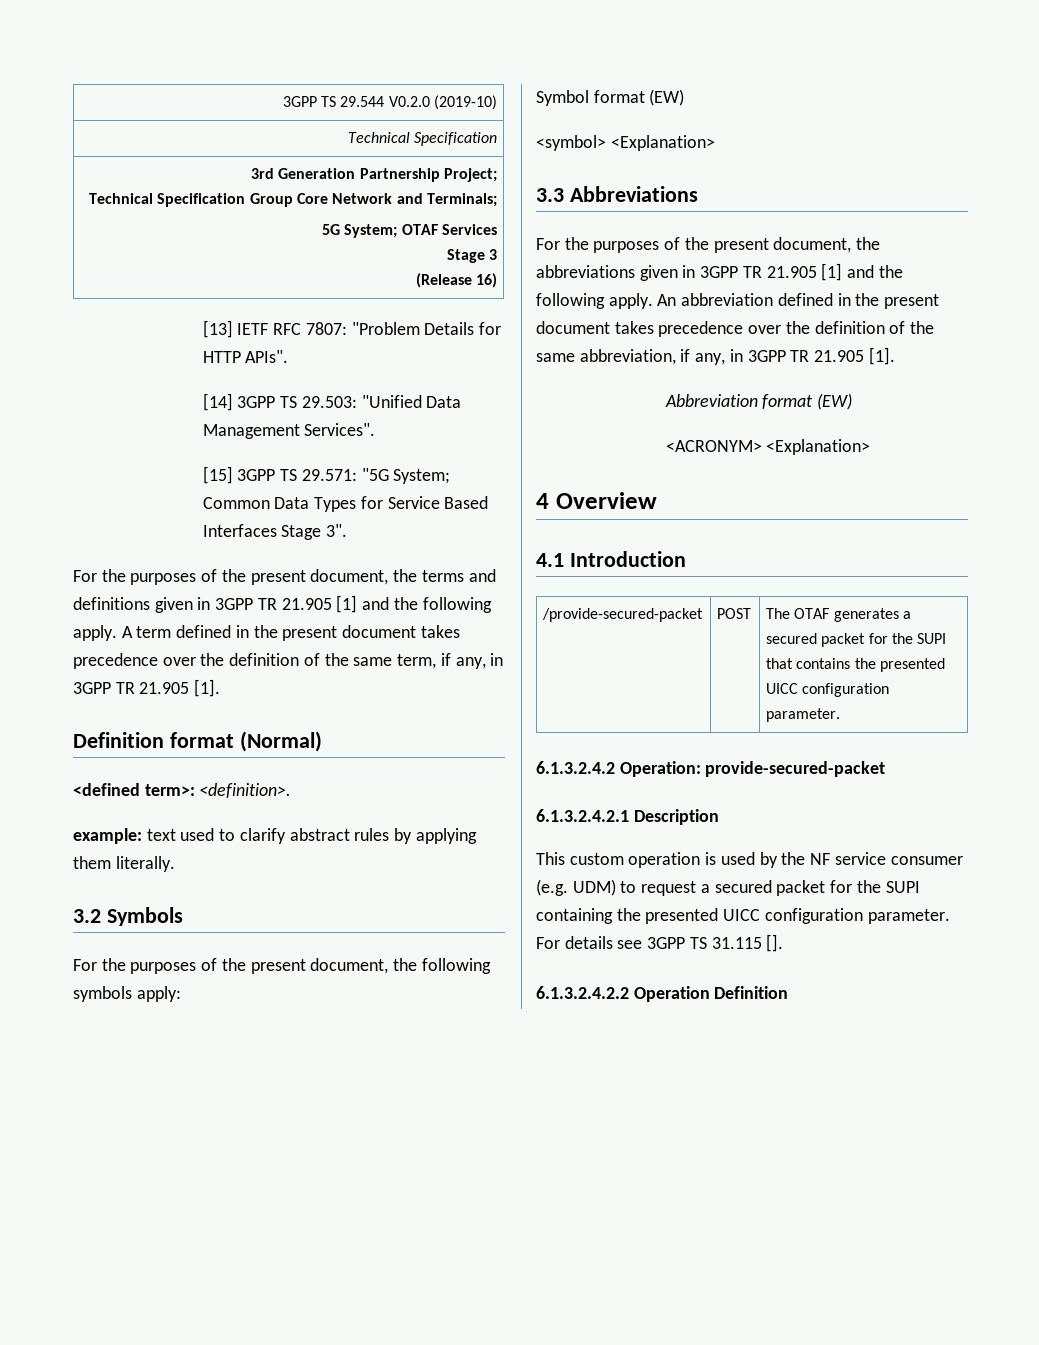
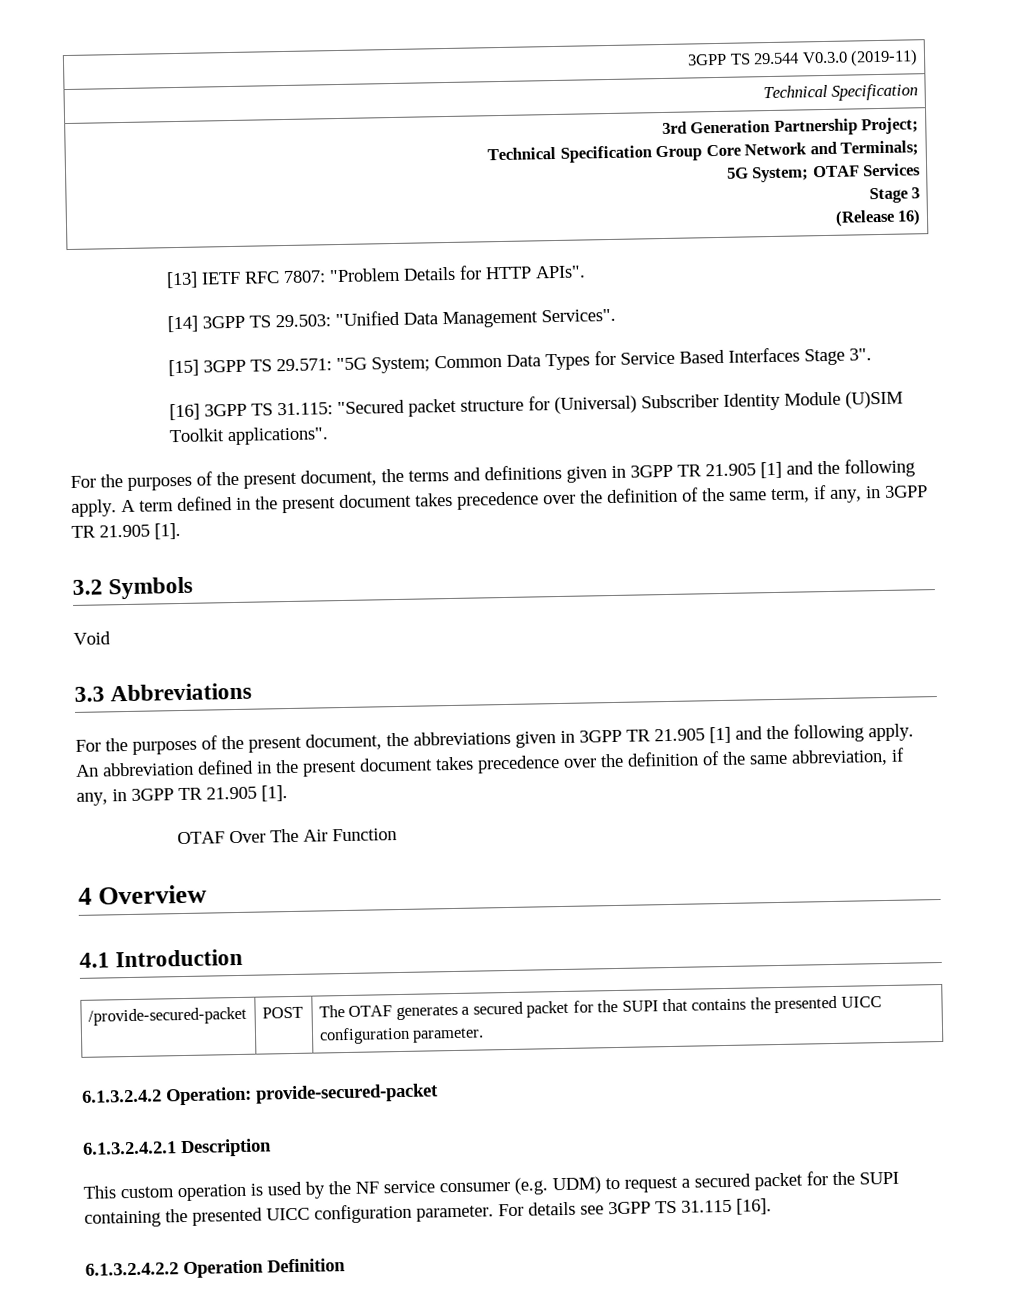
[388,95,497,110] V0.2.0 (2019-10) -> [801,49,919,67] V0.3.0 (2019-11)
(348, 530) none -> [169,390,904,421] [169,426,330,446] // [16] 3GPP TS 31.115: "Secured packet structure for (Universal) Subscriber Identity Module (U)SIM Toolkit applications".
[73,731,322,752] [73,783,292,798] [73,828,477,844] [73,856,175,872] [73,907,183,926] [73,958,491,974] [73,986,181,1002] [536,89,685,106] [536,135,715,151] Definition format (Normal) // <defined term>: <definition>. // example: text used to clarify abstract rules by applying them literally. // 3.2 Symbols // For the purposes of the present document, the following symbols apply: // Symbol format (EW) // <symbol> <Explanation> -> [72,576,194,600] [73,631,111,645] 3.2 Symbols // Void
[664,393,853,410] [665,439,871,455] Abbreviation format (EW) // <ACRONYM> <Explanation> -> [177,828,398,845] OTAF Over The Air Function
[766,934,784,952] []. -> [736,1198,772,1215] [16].

